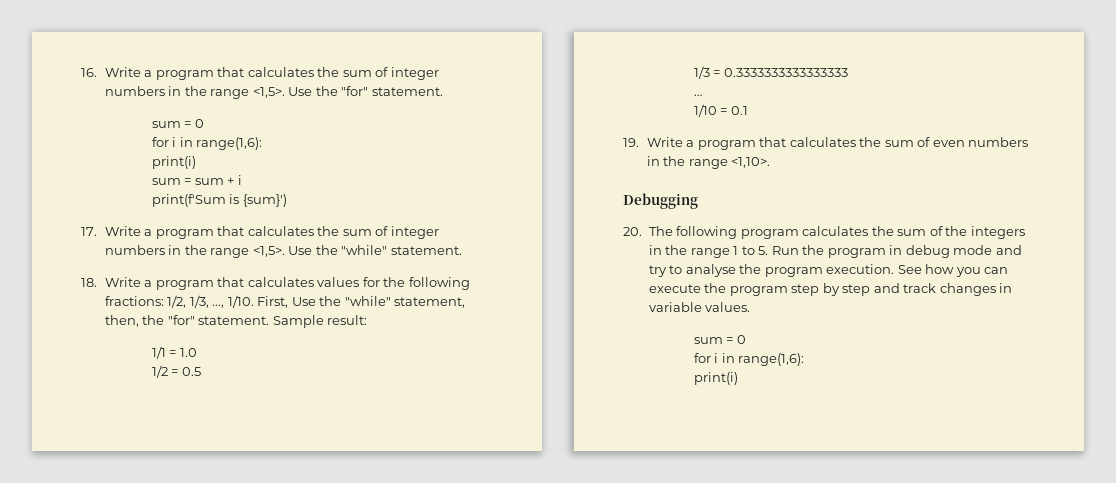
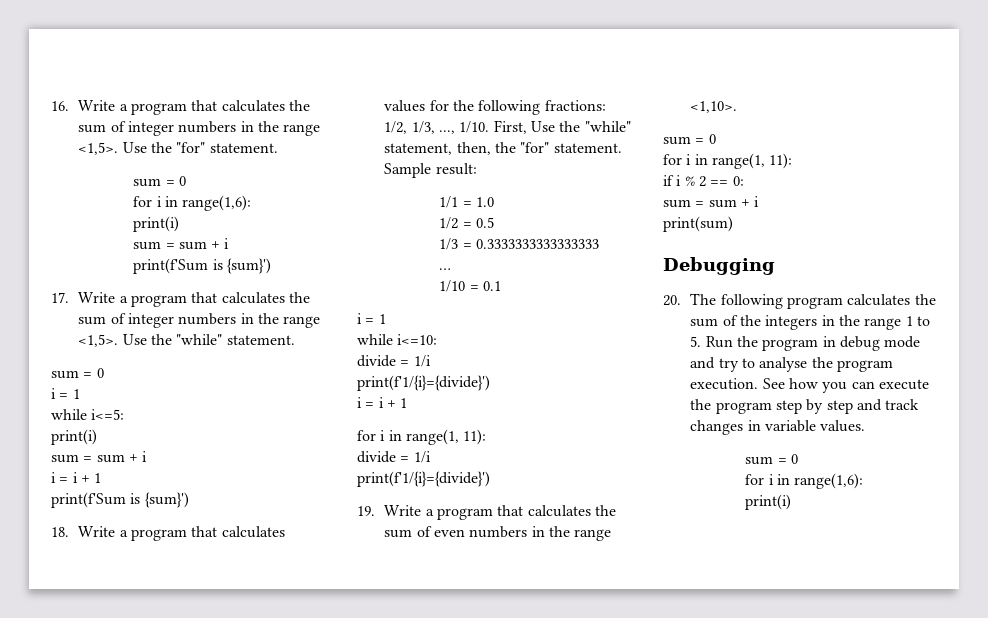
(462, 250) none -> [51,368,104,379] [51,388,80,399] [51,409,125,420] [51,429,97,445] [51,451,148,463] [51,472,102,483] [51,492,189,508] // sum = 0 // i = 1 // while i<=5: // print(i) // sum = sum + i // i = i + 1 // print(f'Sum is {sum}')
(748, 110) none -> [357,313,386,324] [357,334,438,345] [357,355,431,367] [357,375,490,391] [357,397,408,408] [357,429,487,445] [357,451,431,463] [357,471,490,487] // i = 1 // while i<=10: // divide = 1/i // print(f'1/{i}={divide}') // i = i + 1 // for i in range(1, 11): // divide = 1/i // print(f'1/{i}={divide}')
(771, 162) none -> [663,134,716,145] [663,153,793,169] [663,175,744,187] [663,196,760,208] [663,216,733,232] // sum = 0 // for i in range(1, 11): // if i % 2 == 0: // sum = sum + i // print(sum)

